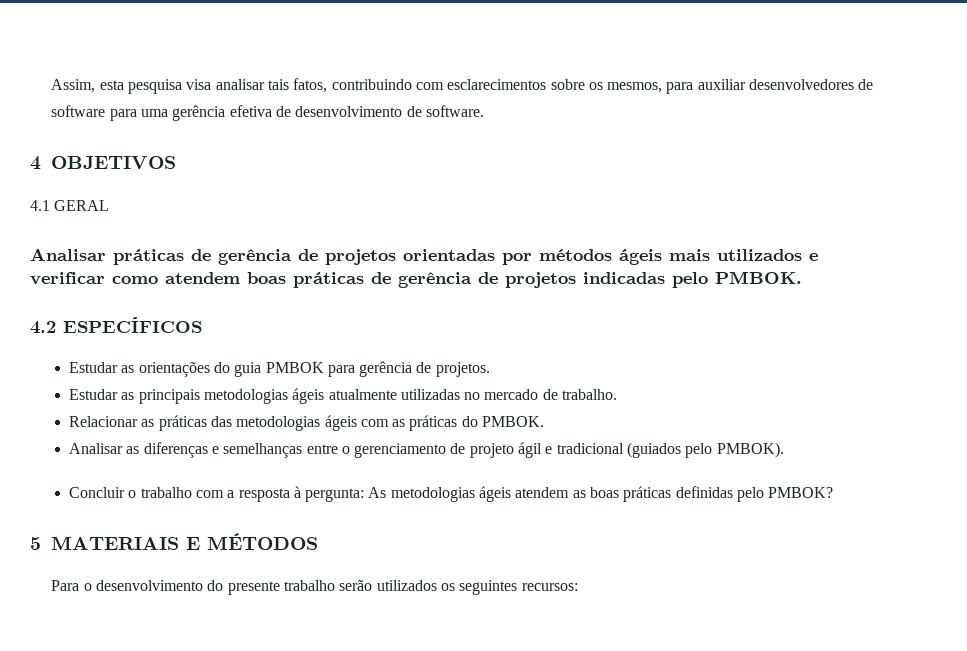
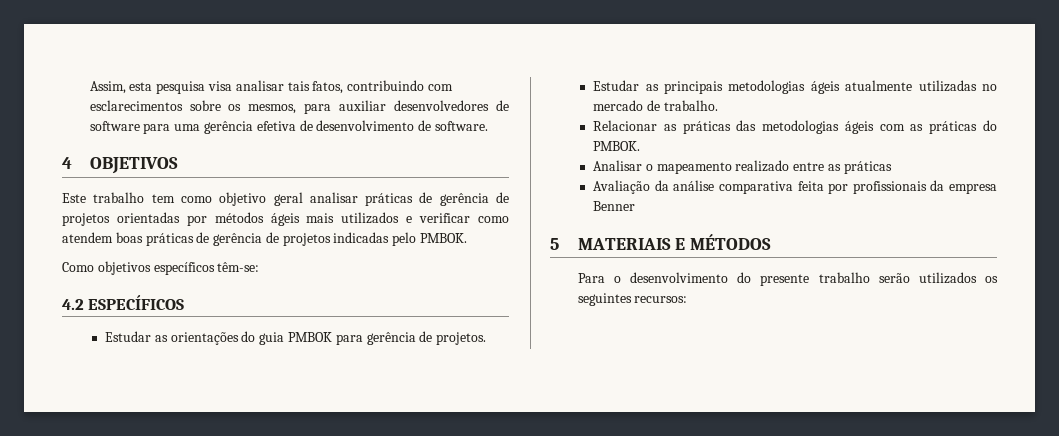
[30,200,110,211] [30,248,106,261] 4.1 GERAL // Analisar -> [62,192,358,206] Este trabalho tem como objetivo geral analisar
(802, 277) none -> [62,261,260,275] // Como objetivos específicos têm-se:
[126,442,784,458] [68,486,834,502] as diferenças e semelhanças entre o gerenciamento de projeto ágil e tradicional (guiados pelo PMBOK). // Concluir o trabalho com a resposta à pergunta: As metodologias ágeis atendem as boas práticas definidas pelo PMBOK? -> [645,160,892,174] [593,180,997,194] [593,201,636,211] o mapeamento realizado entre as práticas // Avaliação da análise comparativa feita por profissionais da empresa Benner

